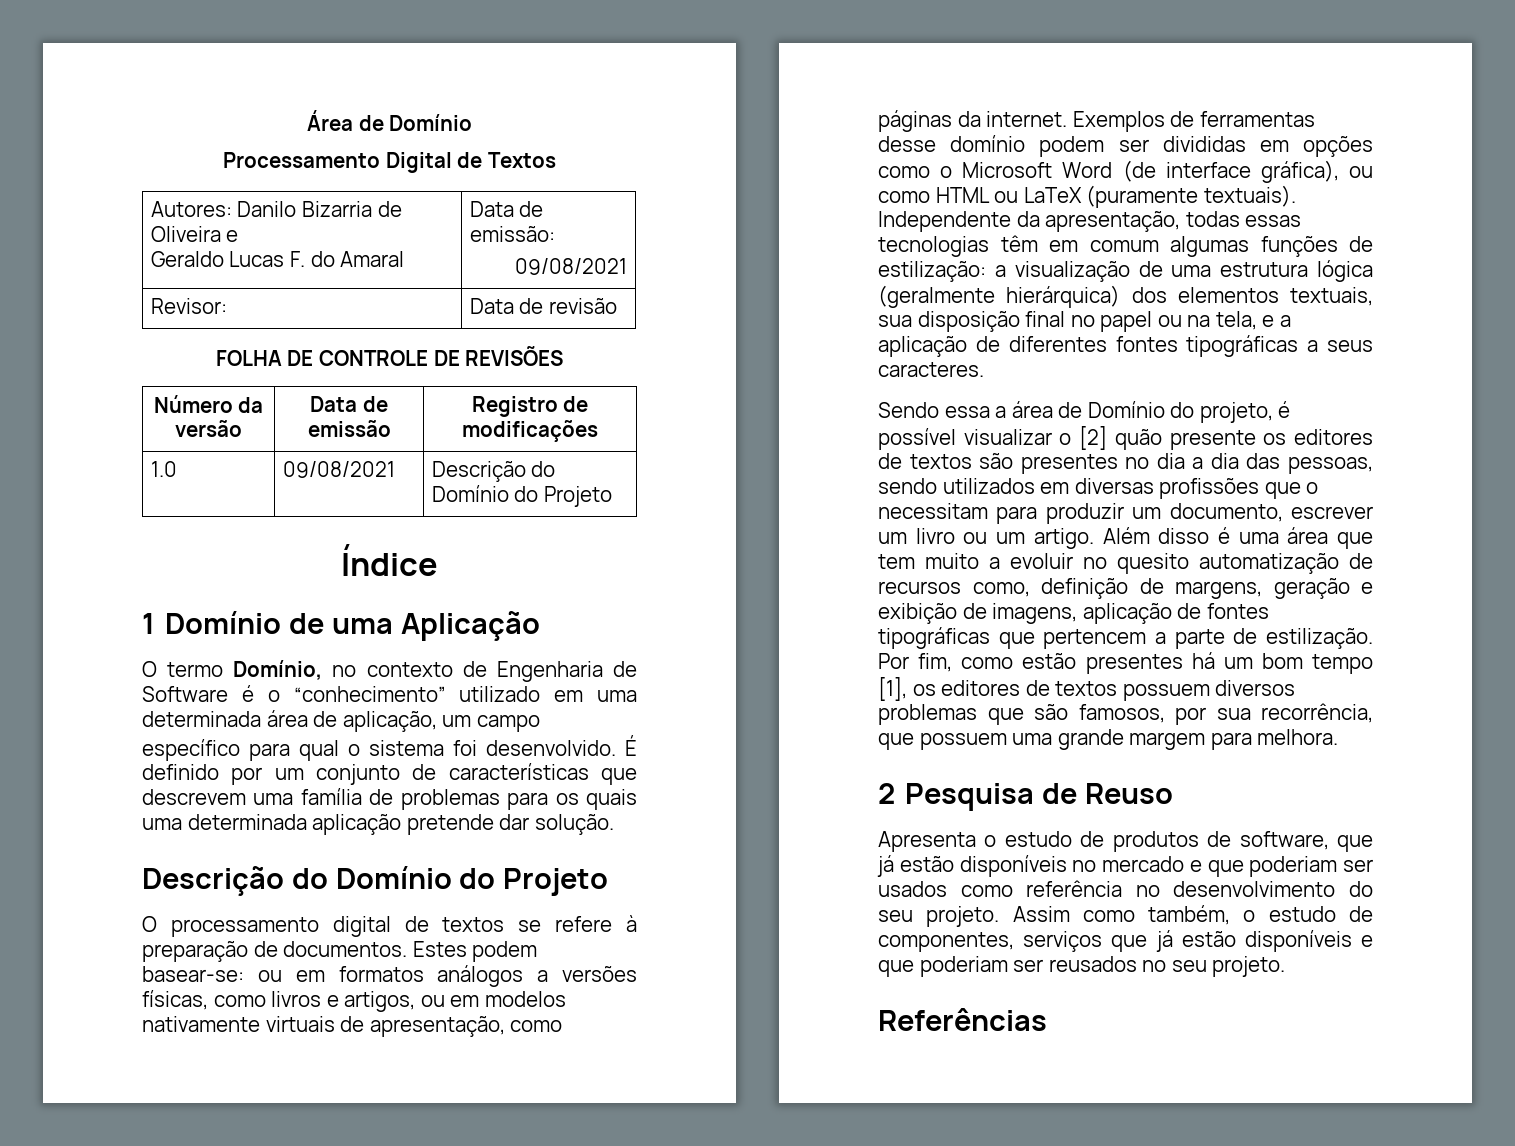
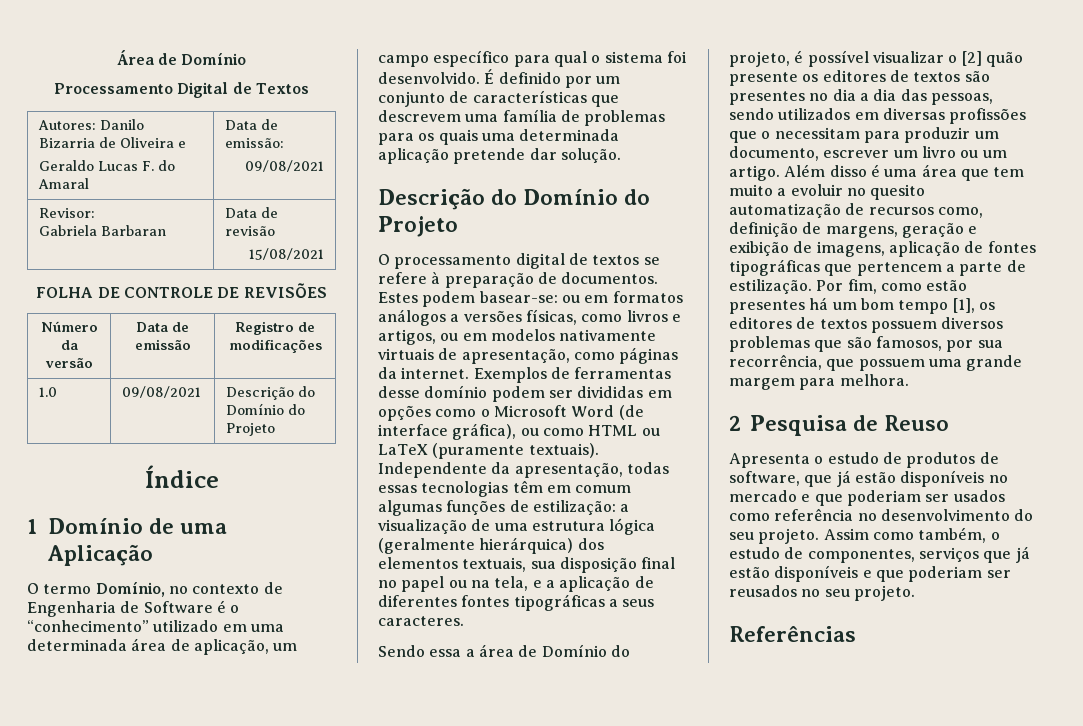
(227, 306) none -> [38,225,166,236] // Gabriela Barbaran
(617, 306) none -> [249,248,325,260] // 15/08/2021

